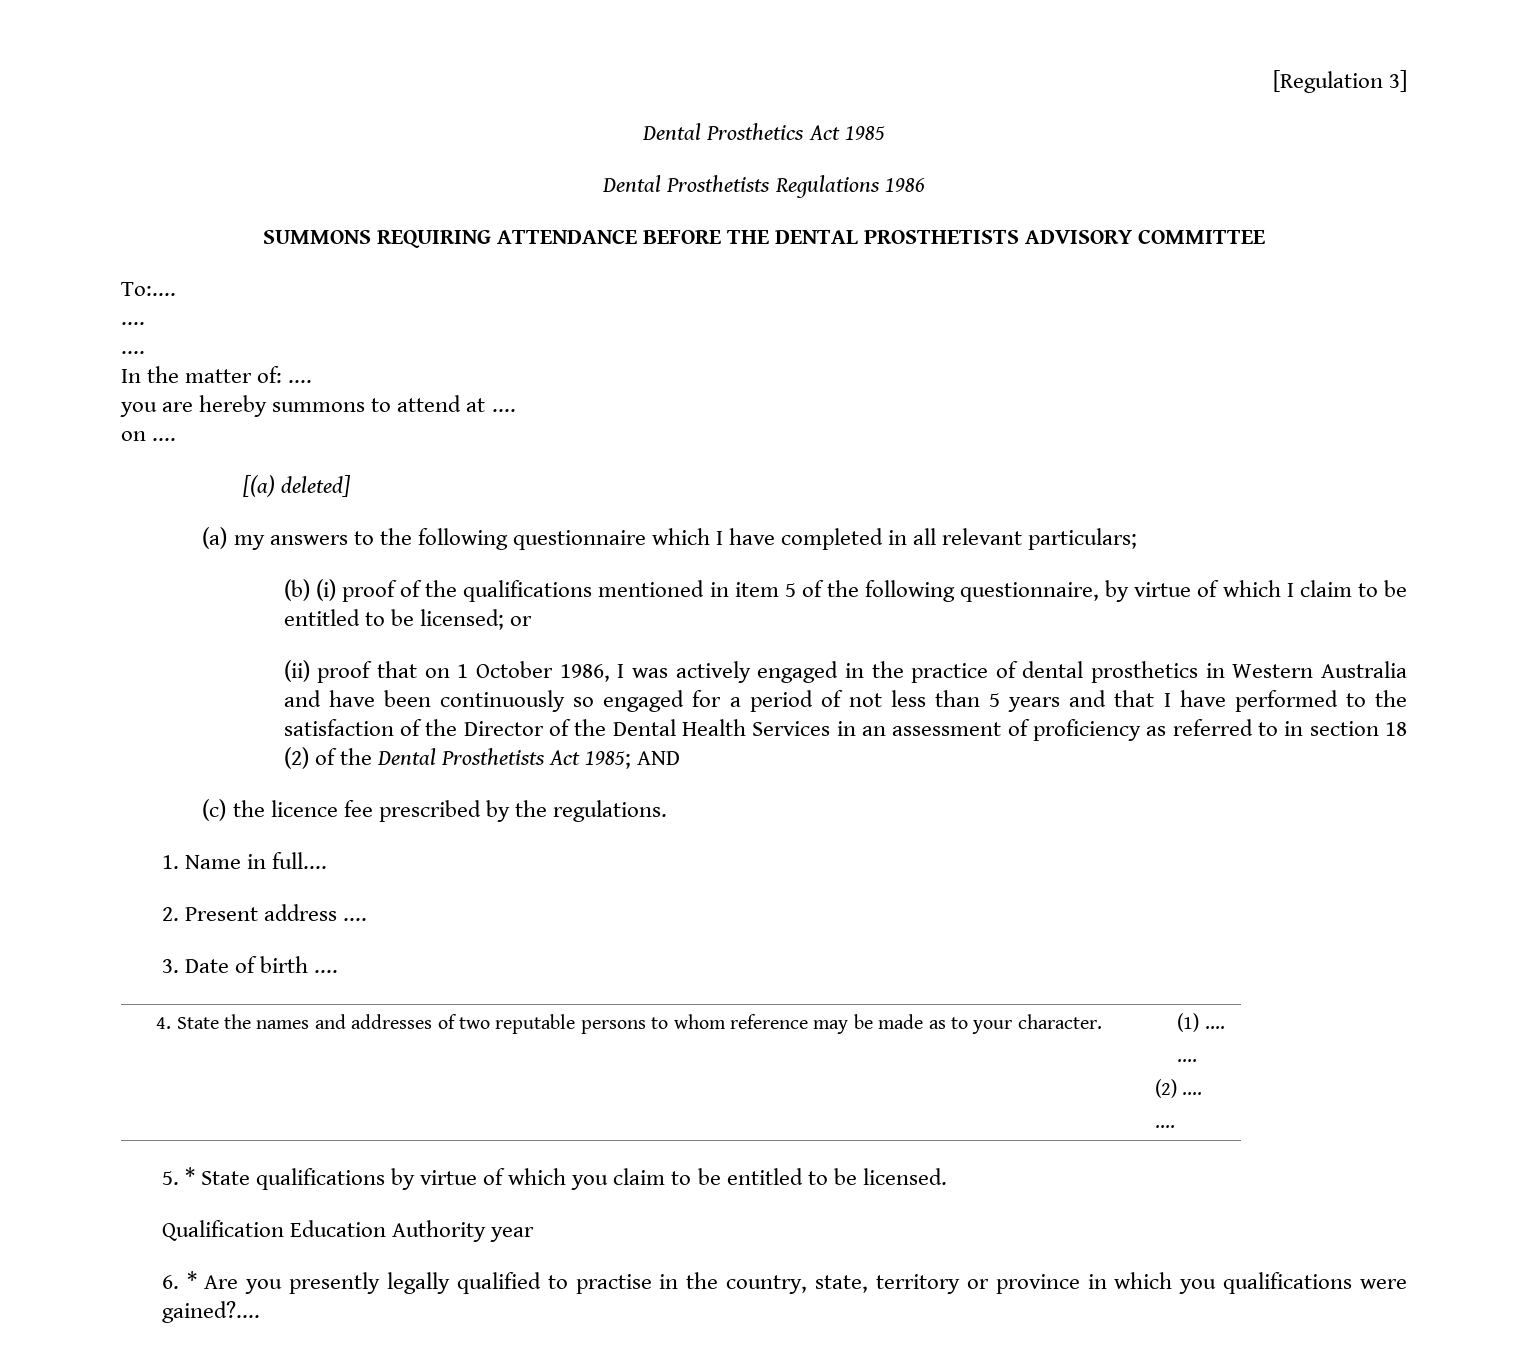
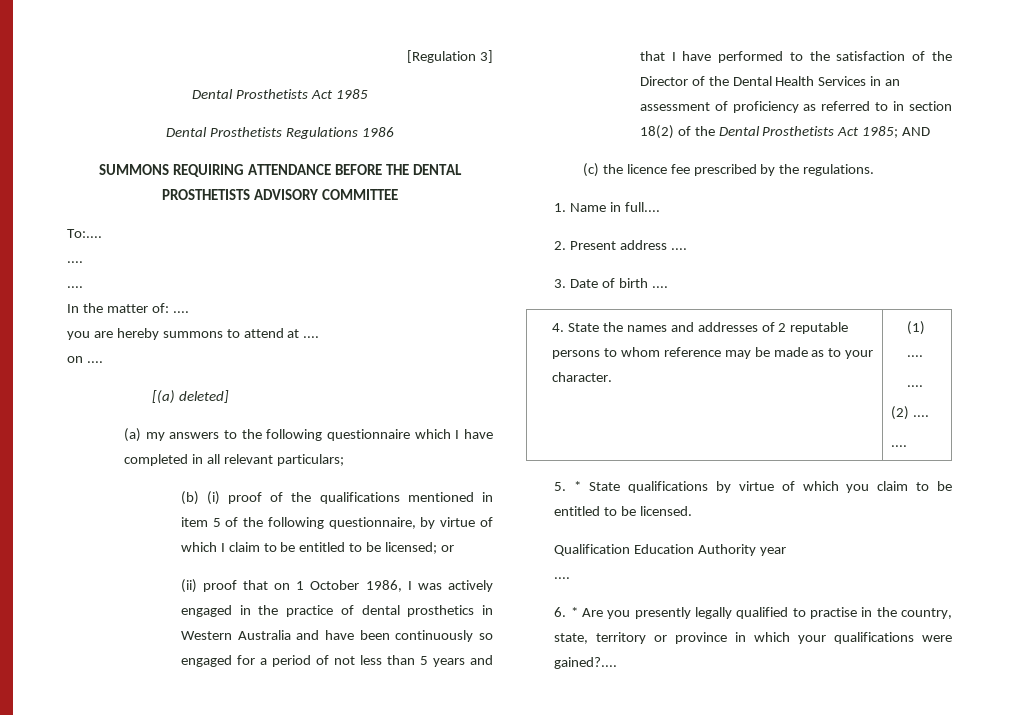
[706,123,805,140] Prosthetics -> [236,89,309,99] Prosthetists
[1385,722,1407,736] [283,747,309,769] 18 (2) -> [639,125,674,139] 18(2)
[459,1017,491,1029] two -> [778,323,787,332] 2
(534, 1234) none -> [554,577,571,579] // ....
[1179,1279,1217,1294] you -> [798,635,827,644] your

